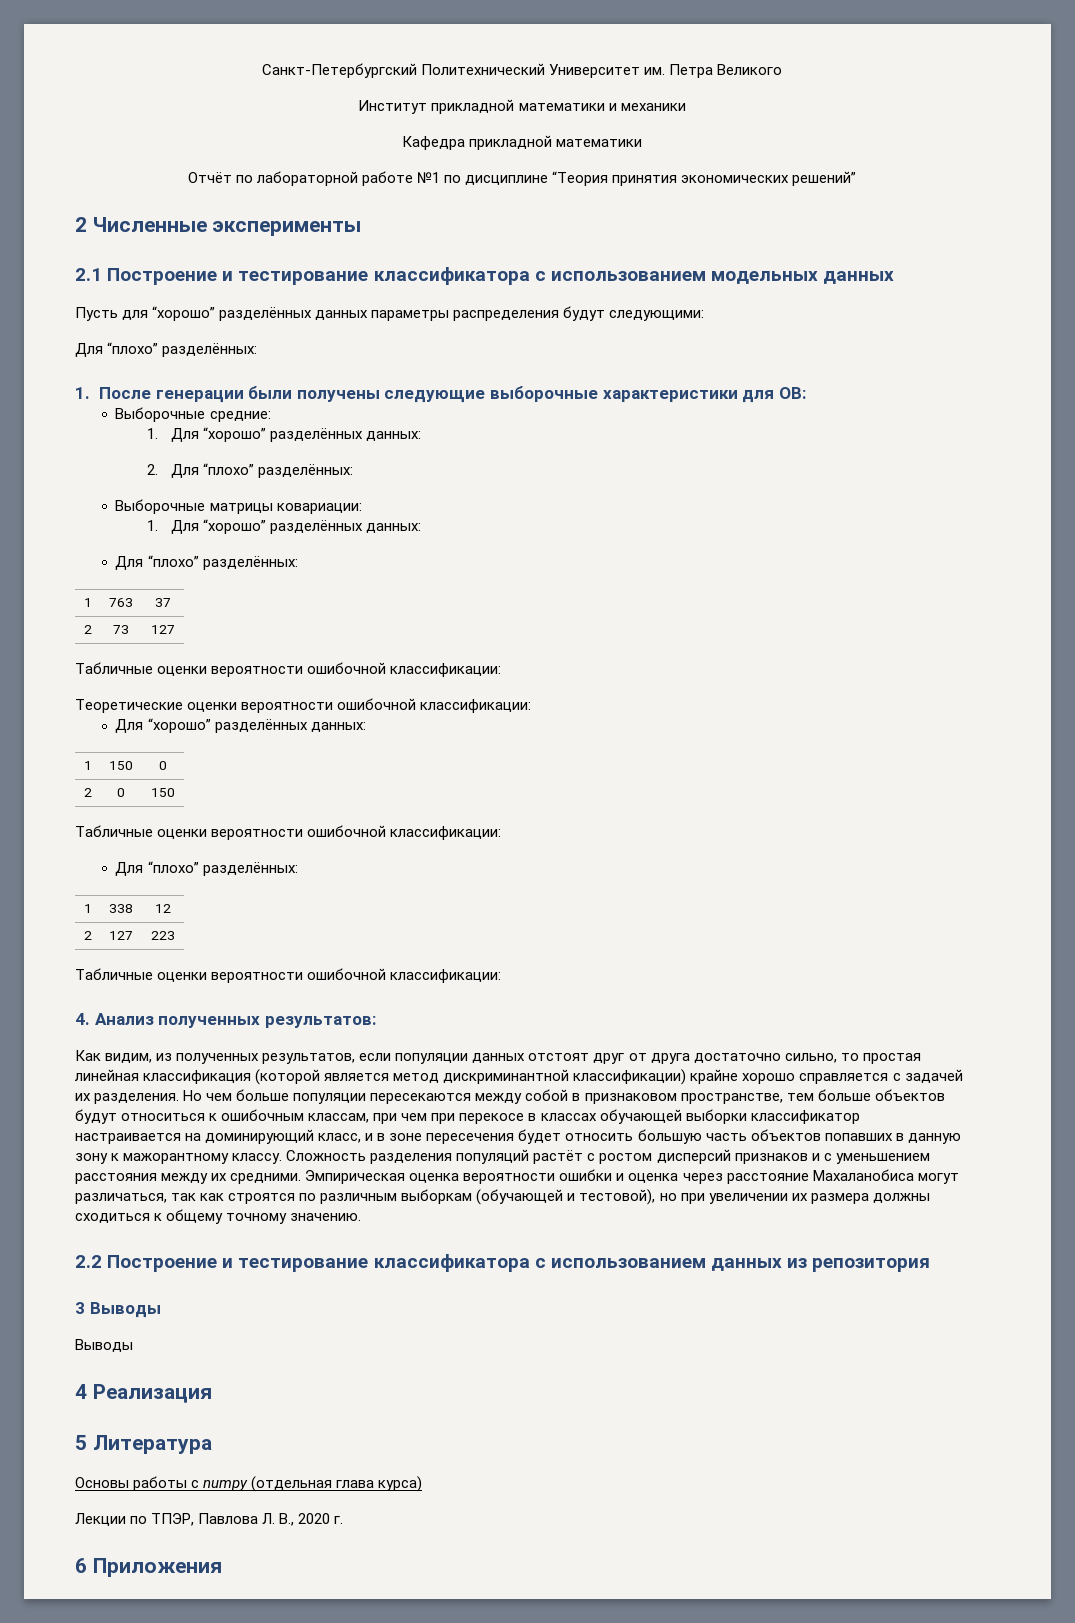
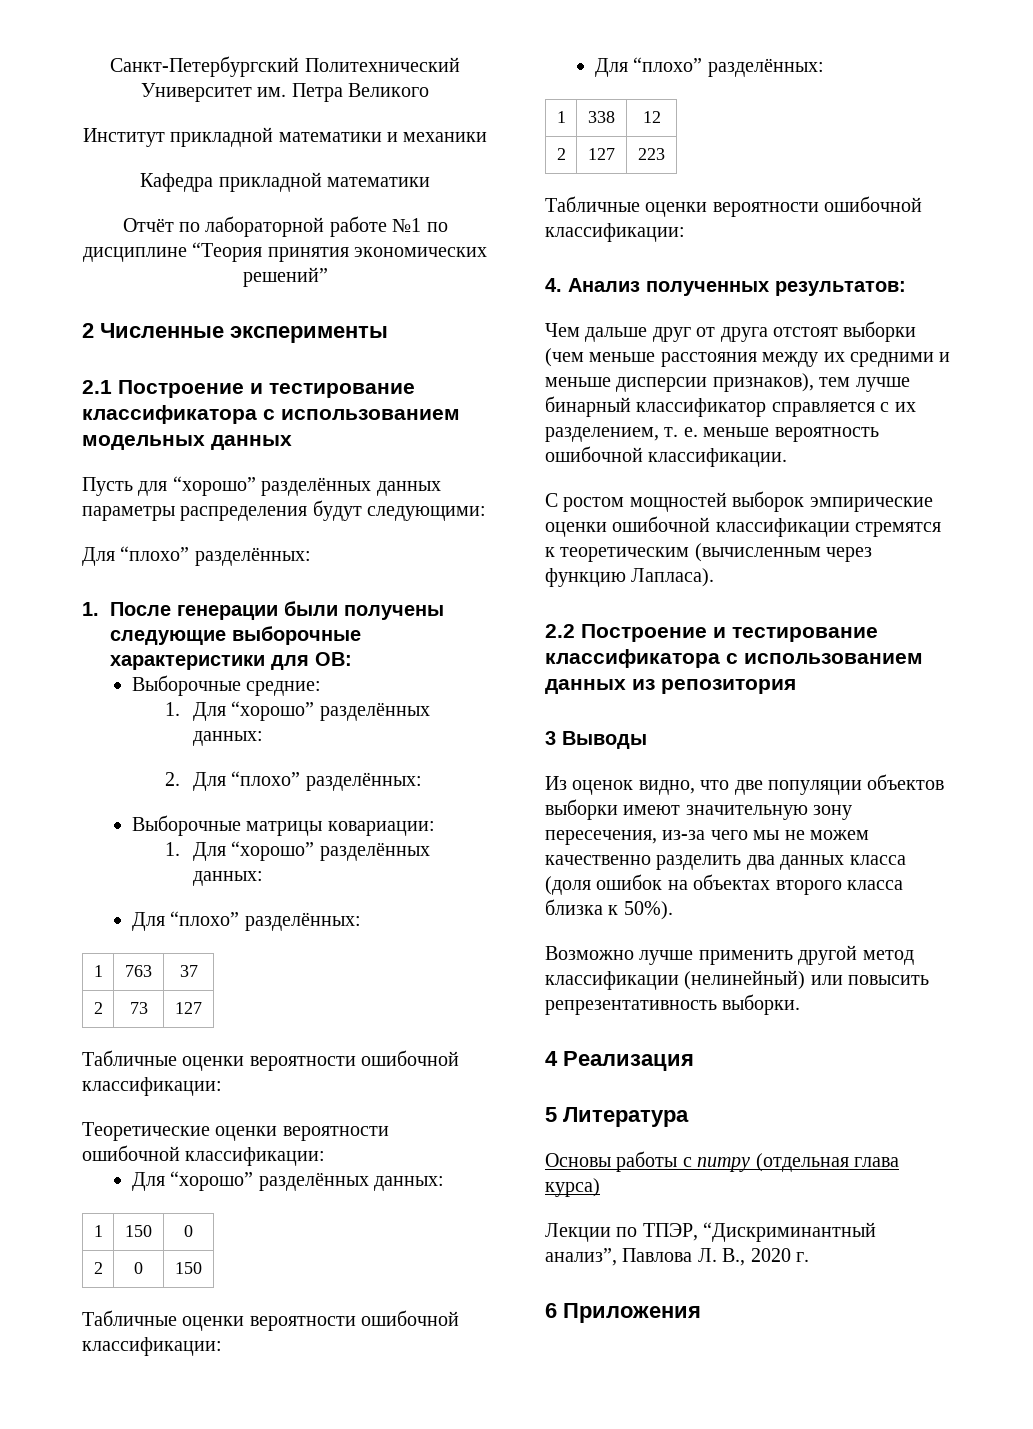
[75,1050,921,1064] [75,1069,963,1085] [75,1089,945,1104] [75,1109,860,1124] [75,1129,961,1144] [75,1149,930,1164] [75,1169,959,1184] [75,1189,930,1205] [75,1209,362,1224] Как видим, из полученных результатов, если популяции данных отстоят друг от друга достаточно сильно, то простая линейная классификация (которой является метод дискриминантной классификации) крайне хорошо справляется с задачей их разделения. Но чем больше популяции пересекаются между собой в признаковом пространстве, тем больше объектов будут относиться к ошибочным классам, при чем при перекосе в классах обучающей выборки классификатор настраивается на доминирующий класс, и в зоне пересечения будет относить большую часть объектов попавших в данную зону к мажорантному классу. Сложность разделения популяций растёт с ростом дисперсий признаков и с уменьшением расстояния между их средними. Эмпирическая оценка вероятности ошибки и оценка через расстояние Махаланобиса могут различаться, так как строятся по различным выборкам (обучающей и тестовой), но при увеличении их размера должны сходиться к общему точному значению. -> [545,321,917,342] [545,348,951,367] [545,373,910,392] [545,396,916,417] [545,427,879,442] [545,446,788,467] [545,491,933,512] [545,516,942,537] [545,543,873,562] [545,568,715,587] Чем дальше друг от друга отстоят выборки (чем меньше расстояния между их средними и меньше дисперсии признаков), тем лучше бинарный классификатор справляется с их разделением, т. е. меньше вероятность ошибочной классификации. // С ростом мощностей выборок эмпирические оценки ошибочной классификации стремятся к теоретическим (вычисленным через функцию Лапласа).
[75,1339,133,1352] Выводы -> [545,774,945,795] [545,799,853,820] [545,830,869,845] [545,855,906,870] [545,874,903,895] [545,899,673,920] [545,945,914,965] [545,970,930,990] [545,994,801,1015] Из оценок видно, что две популяции объектов выборки имеют значительную зону пересечения, из-за чего мы не можем качественно разделить два данных класса (доля ошибок на объектах второго класса близка к 50%). // Возможно лучше применить другой метод классификации (нелинейный) или повысить репрезентативность выборки.
(195, 1519) none -> [703,1222,877,1242] [545,1248,617,1266] “Дискриминантный анализ”,

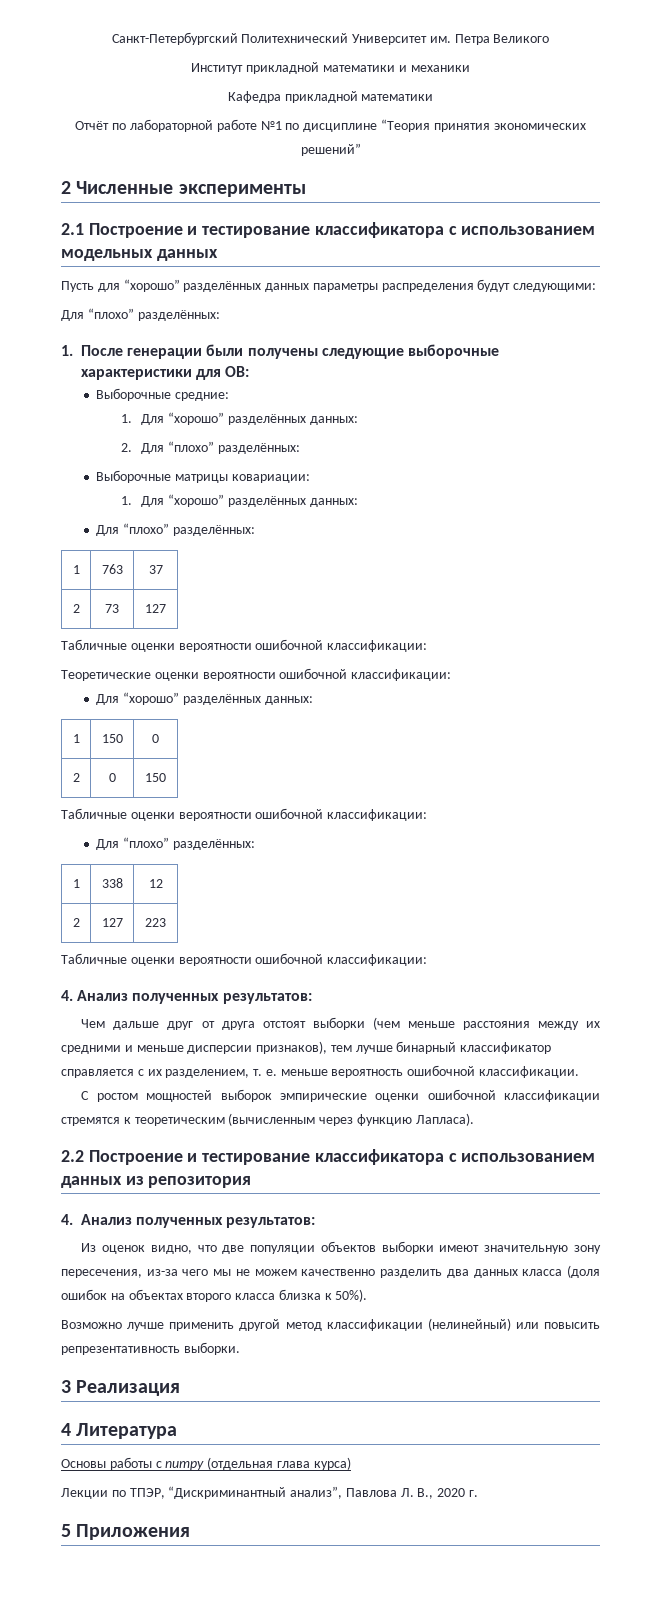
[545,731,647,749] 3 Выводы -> [61,1214,316,1228] 4. Анализ полученных результатов:
[545,1051,558,1066] 4 -> [61,1380,71,1393] 3
[545,1107,557,1122] 5 -> [61,1423,71,1436] 4
[545,1303,557,1318] 6 -> [61,1524,71,1537] 5

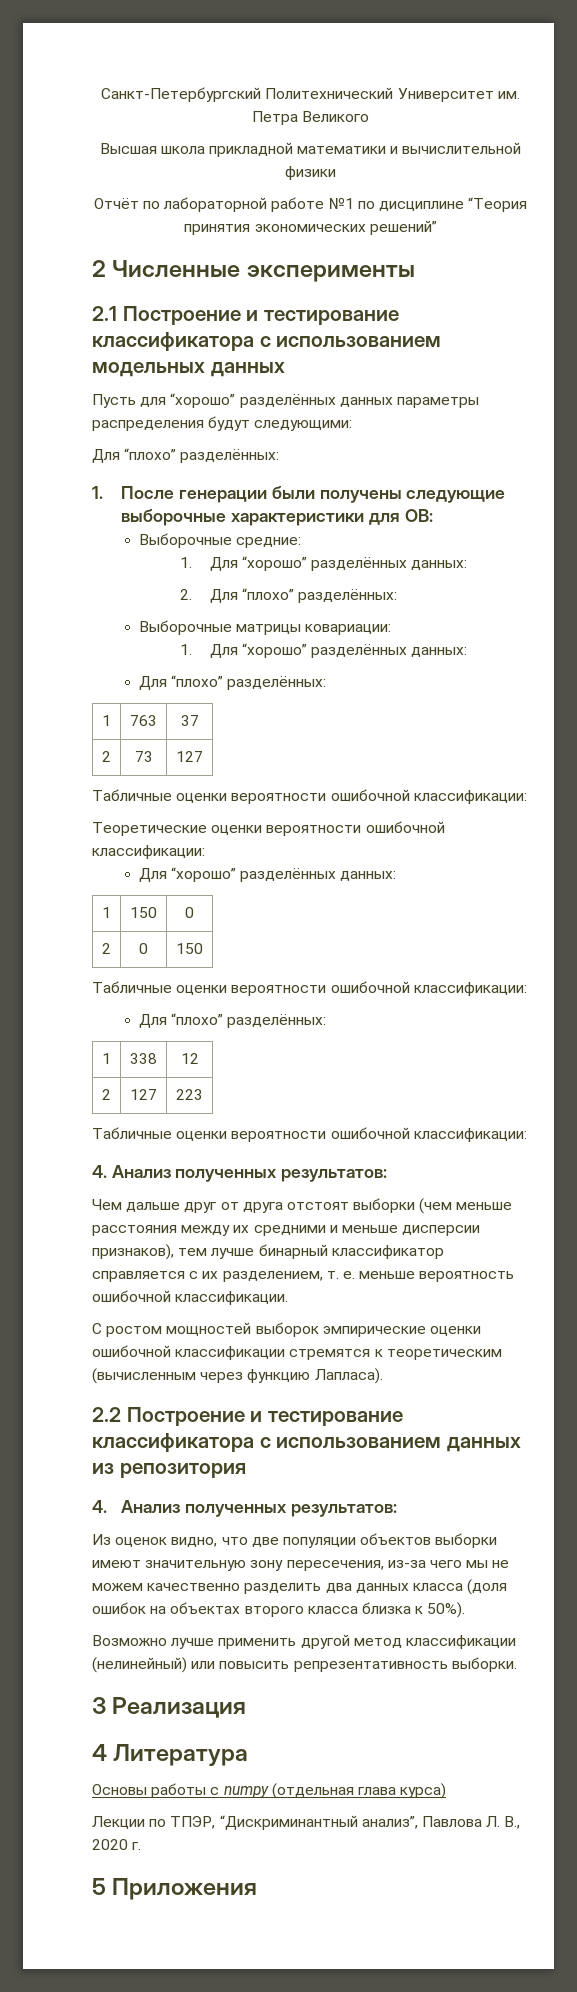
[191,63,244,74] Институт -> [99,143,205,154] Высшая школа
[410,65,470,72] [227,91,434,103] механики // Кафедра прикладной математики -> [402,142,522,154] [285,166,336,180] вычислительной физики

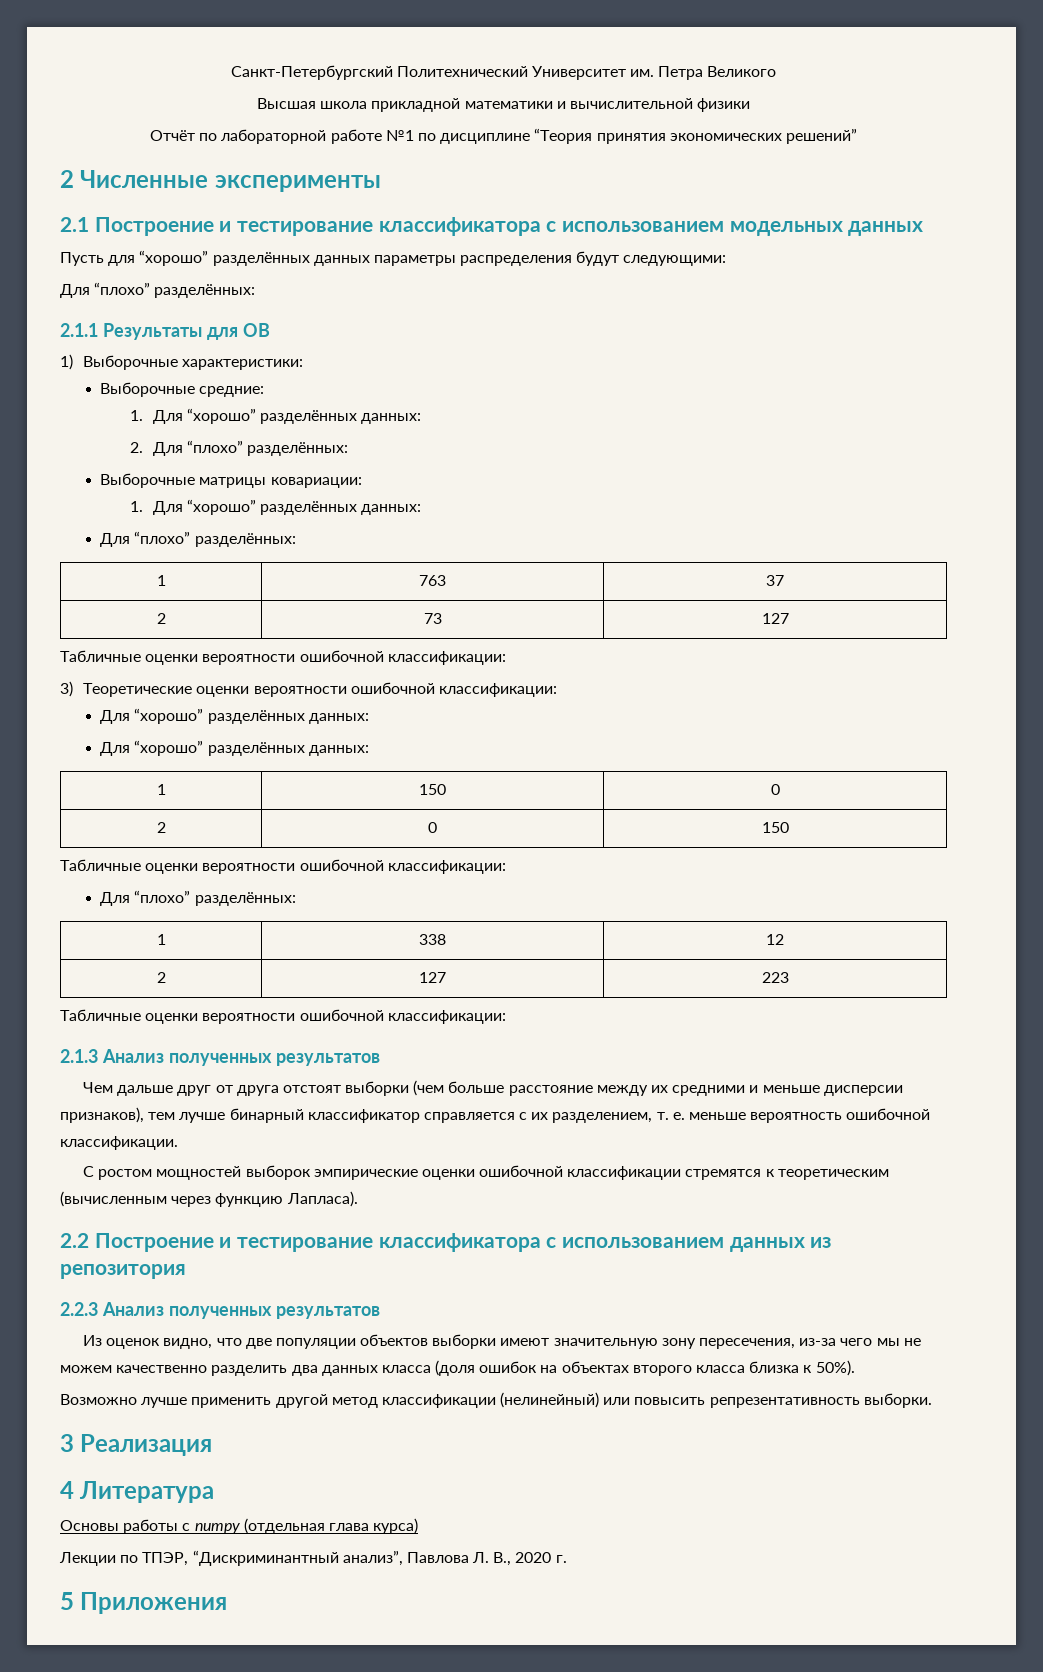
[92,486,506,503] [121,509,433,526] 1. После генерации были получены следующие выборочные характеристики для ОВ: -> [60,323,270,340] [60,354,304,370] 2.1.1 Результаты для ОВ // 1) Выборочные характеристики:
(527, 797) none -> [60,681,73,697] 3)
(397, 876) none -> [100,740,369,756] // Для “хорошо” разделённых данных:
[92,1165,388,1182] 4. Анализ полученных результатов: -> [60,1049,380,1066] 2.1.3 Анализ полученных результатов
[456,1202,513,1210] [92,1225,177,1236] меньше расстояния -> [448,1081,593,1096] больше расстояние
[92,1500,397,1517] 4. Анализ полученных результатов: -> [60,1302,380,1319] 2.2.3 Анализ полученных результатов

